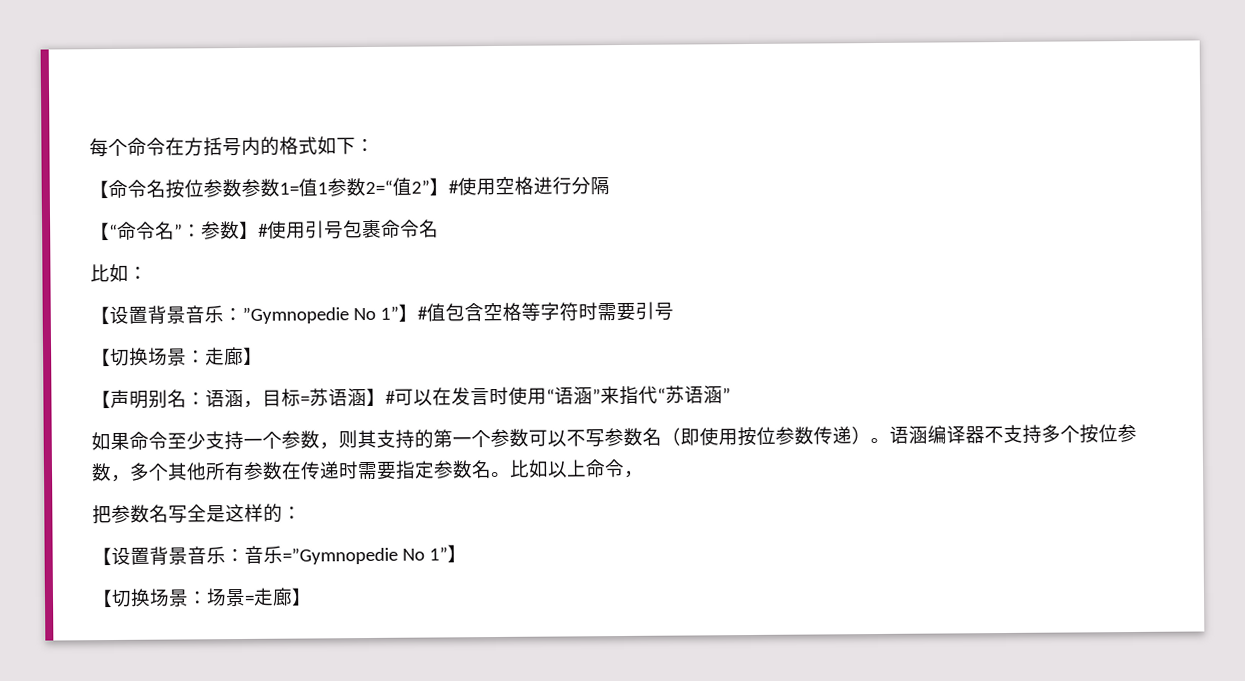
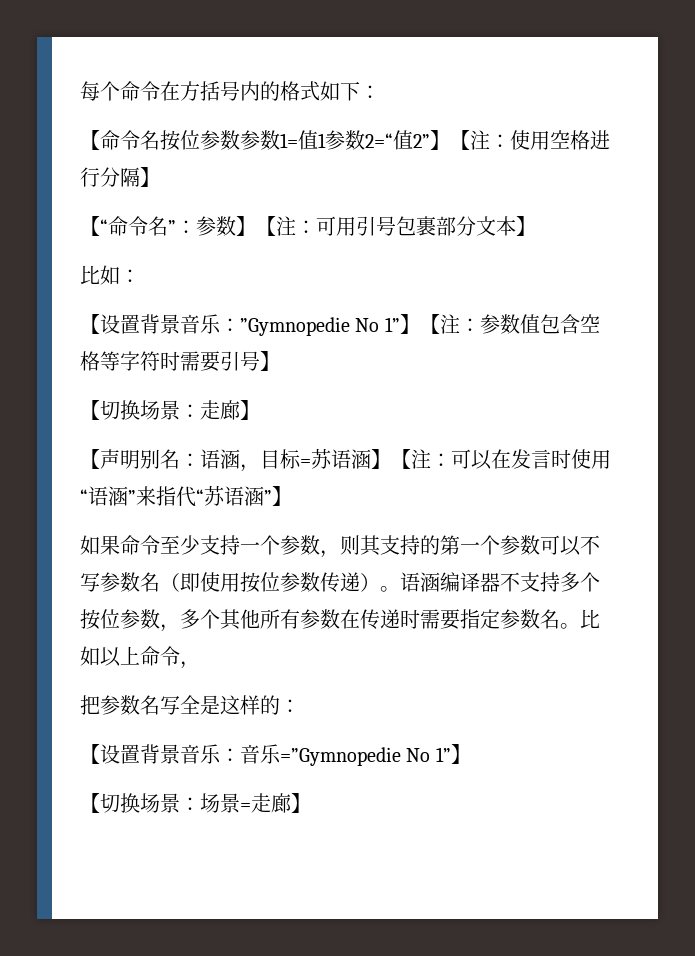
[448,180,459,194] # -> [450,130,510,150] 【注：
(610, 186) none -> [140,167,160,187] 】
[258,220,287,239] #使 -> [256,216,336,236] 【注：可
[381,219,439,238] 命令名 -> [436,216,536,236] 部分文本】
[416,306,428,320] # -> [419,314,520,334] 【注：参数
(674, 311) none -> [260,351,280,371] 】
[385,390,396,404] # -> [391,449,451,469] 【注：
(731, 394) none -> [272,486,292,506] 】

